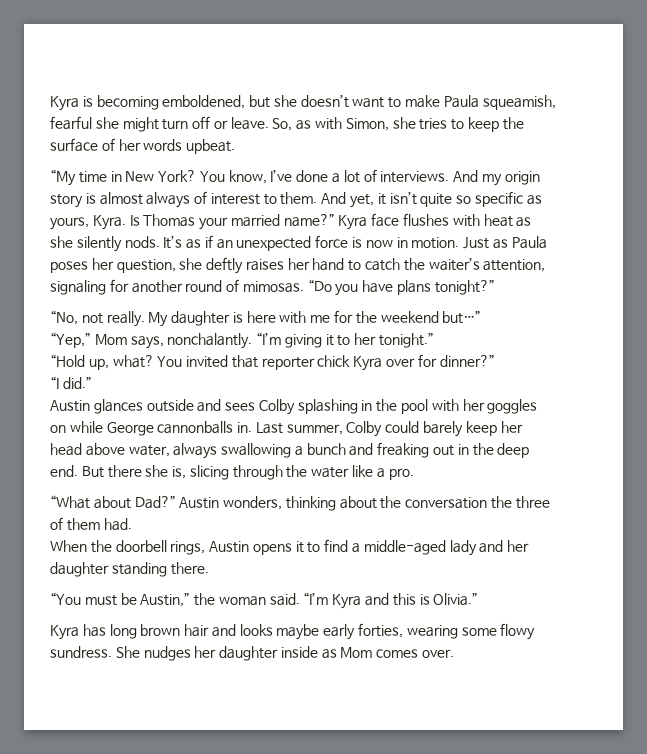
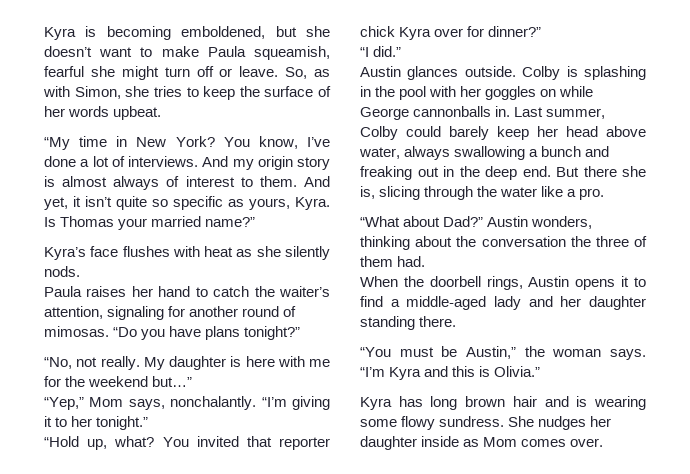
[338,215,368,230] Kyra -> [44,247,86,260] // Kyra’s
[163,235,547,251] [50,257,244,274] It’s as if an unexpected force is now in motion. Just as Paula poses her question, she deftly -> [44,286,82,297] // Paula
[146,399,295,415] outside and sees Colby -> [464,66,578,80] outside. Colby is
[269,593,300,606] said. -> [610,349,646,360] says.
[239,623,404,640] looks maybe early forties, -> [576,396,588,407] is

